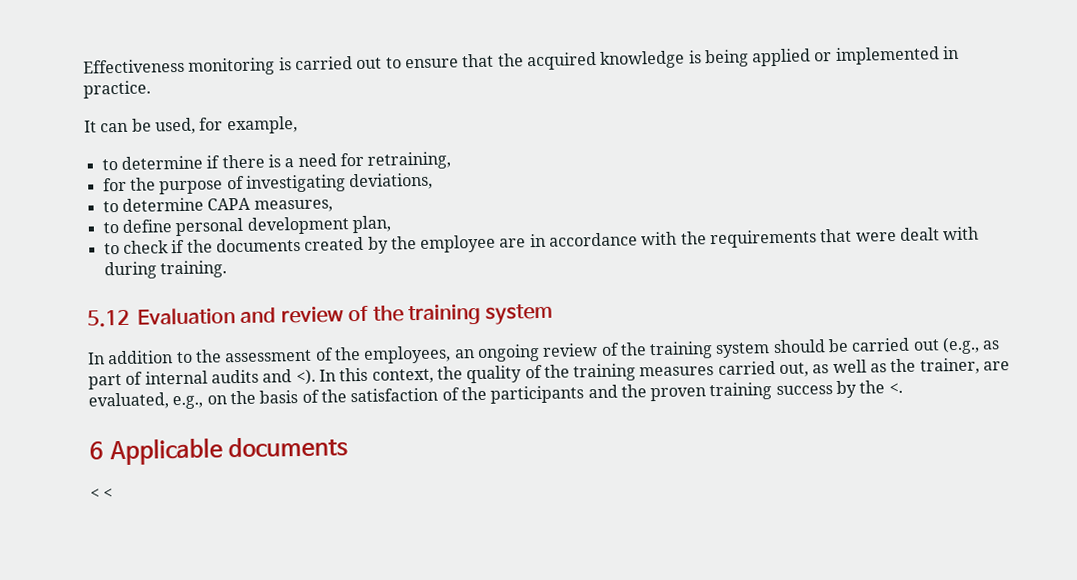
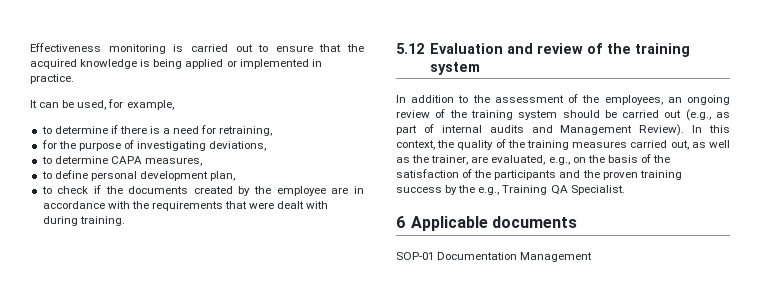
[295,368,316,386] <). -> [560,124,685,136] Management Review).
[888,382,903,394] <. -> [478,185,625,195] e.g., Training QA Specialist.
[90,488,114,499] < < -> [396,252,593,262] SOP-01 Documentation Management

